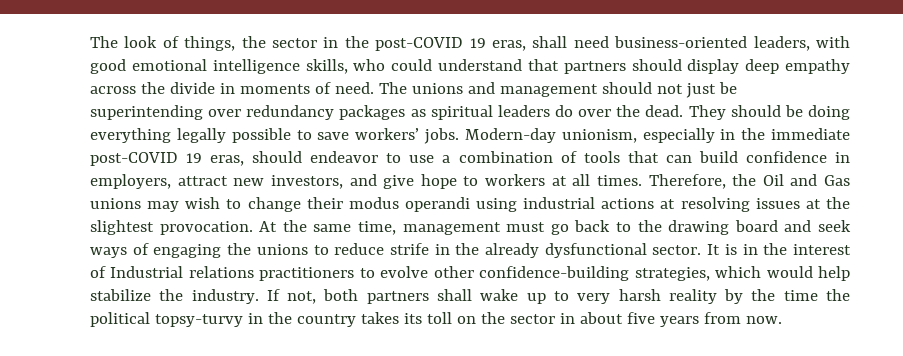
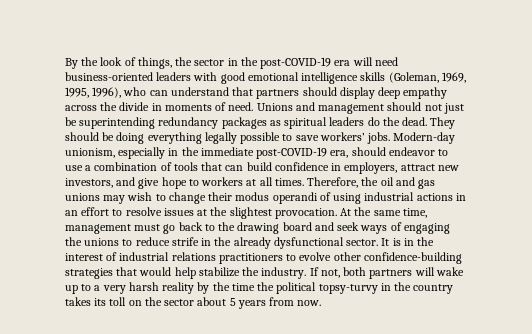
[90,36,118,48] The -> [65,57,99,69] By the
[375,36,568,51] post-COVID 19 eras, shall -> [260,57,373,69] post-COVID-19 era will
[753,36,810,51] leaders, -> [156,72,192,81] leaders
[305,59,433,74] skills, who could -> [360,72,466,83] [65,87,168,98] skills (Goleman, 1969, 1995, 1996), who can
[378,82,463,94] The unions -> [256,103,293,111] Unions
[208,109,242,117] over -> (156, 123) none
[578,109,612,117] over -> (380, 121) none
[90,152,245,166] post-COVID 19 eras, -> [256,147,349,159] post-COVID-19 era,
[762,174,850,186] Oil and Gas -> [380,177,436,189] oil and gas
(470, 204) none -> [319,192,331,201] of
[660,197,750,212] at resolving -> [455,193,466,201] [65,207,162,216] in an effort to resolve
[110,266,184,278] Industrial -> [119,252,170,261] industrial
[634,266,762,281] strategies, which -> [65,267,138,279] strategies that
[437,289,473,301] shall -> [414,267,435,276] will
(569, 296) none -> [94,285,101,291] a
[559,312,655,324] in about five -> [197,297,236,306] about 5

